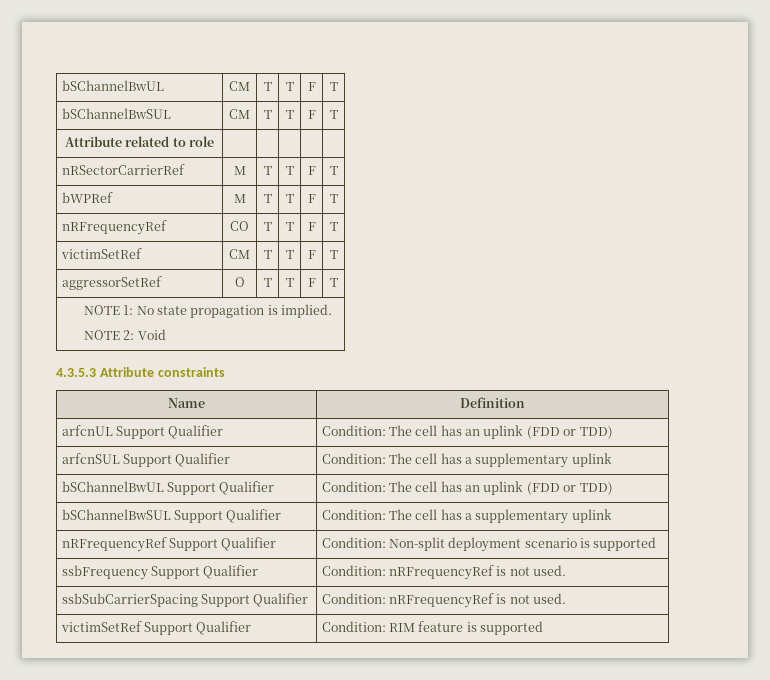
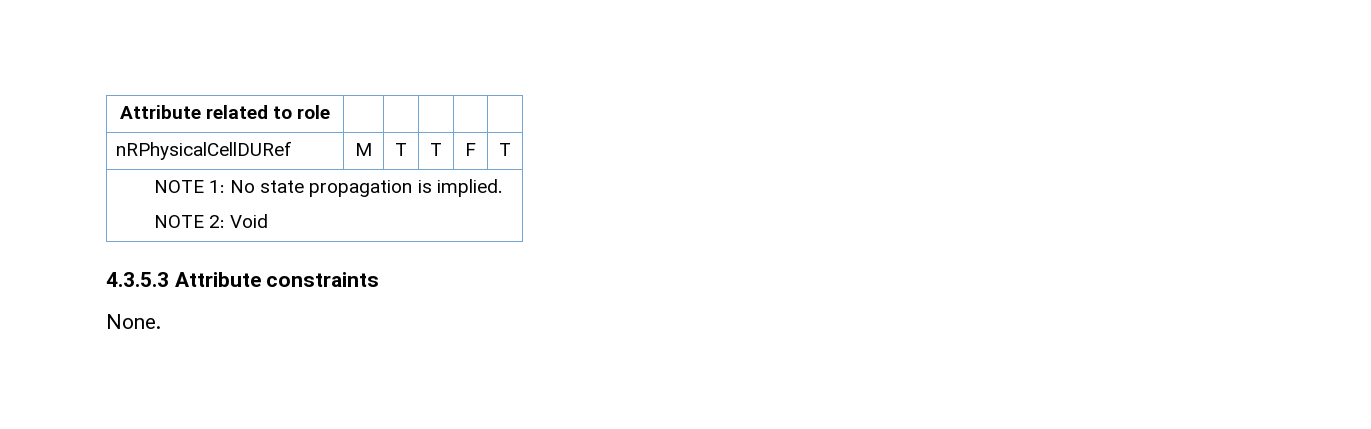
[61,80,164,91] [229,81,250,91] [263,82,272,91] [285,82,294,91] [307,82,316,91] [329,82,338,91] [61,108,171,119] [229,109,250,119] [263,110,272,119] [285,110,294,119] [307,110,316,119] [329,110,338,119] bSChannelBwUL | CM | T | T | F | T // bSChannelBwSUL | CM | T | T | F | T // -> (119, 112) none
[61,164,185,175] [233,166,246,175] [263,166,272,175] [285,166,294,175] [307,166,316,175] [329,166,338,175] [61,192,113,203] [233,194,246,203] [263,194,272,203] [285,194,294,203] [307,194,316,203] [329,194,338,203] [61,220,167,235] [230,221,249,231] [263,222,272,231] [285,222,294,231] [307,222,316,231] [329,222,338,231] [60,248,142,259] [229,249,250,259] [263,250,272,259] [285,250,294,259] [307,250,316,259] [329,250,338,259] [61,276,162,290] [234,277,245,287] [263,278,272,287] [285,278,294,287] [307,278,316,287] [329,278,338,287] nRSectorCarrierRef | M | T | T | F | T // bWPRef | M | T | T | F | T // nRFrequencyRef | CO | T | T | F | T // victimSetRef | CM | T | T | F | T // aggressorSetRef | O | T | T | F | T -> [116,141,293,160] [355,143,372,156] [395,143,407,156] [430,143,442,156] [465,143,476,156] [499,143,511,156] nRPhysicalCellDURef | M | T | T | F | T
[168,398,205,408] [460,397,525,408] [61,425,224,439] [321,425,613,439] [61,453,231,467] [321,453,612,468] [61,481,275,495] [321,481,613,495] [61,509,282,523] [321,509,612,524] [61,537,277,552] [321,537,657,552] [61,565,259,580] [321,565,567,580] [61,593,309,607] [321,593,567,608] [60,621,252,635] [321,621,544,635] // Name | Definition // arfcnUL Support Qualifier | Condition: The cell has an uplink (FDD or TDD) // arfcnSUL Support Qualifier | Condition: The cell has a supplementary uplink // bSChannelBwUL Support Qualifier | Condition: The cell has an uplink (FDD or TDD) // bSChannelBwSUL Support Qualifier | Condition: The cell has a supplementary uplink // nRFrequencyRef Support Qualifier | Condition: Non-split deployment scenario is supported // ssbFrequency Support Qualifier | Condition: nRFrequencyRef is not used. // ssbSubCarrierSpacing Support Qualifier | Condition: nRFrequencyRef is not used. // victimSetRef Support Qualifier | Condition: RIM feature is supported -> [106,314,161,329] // None.

